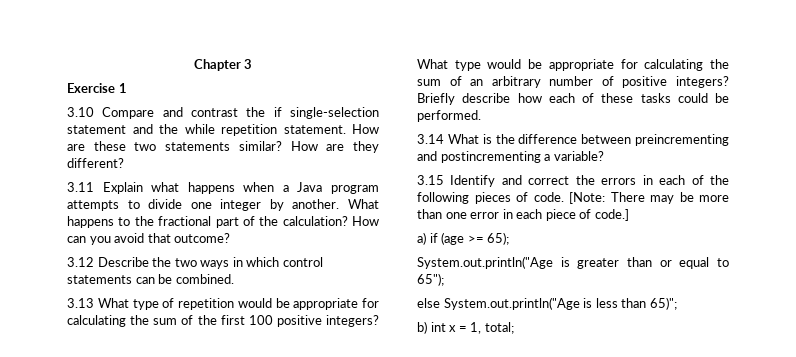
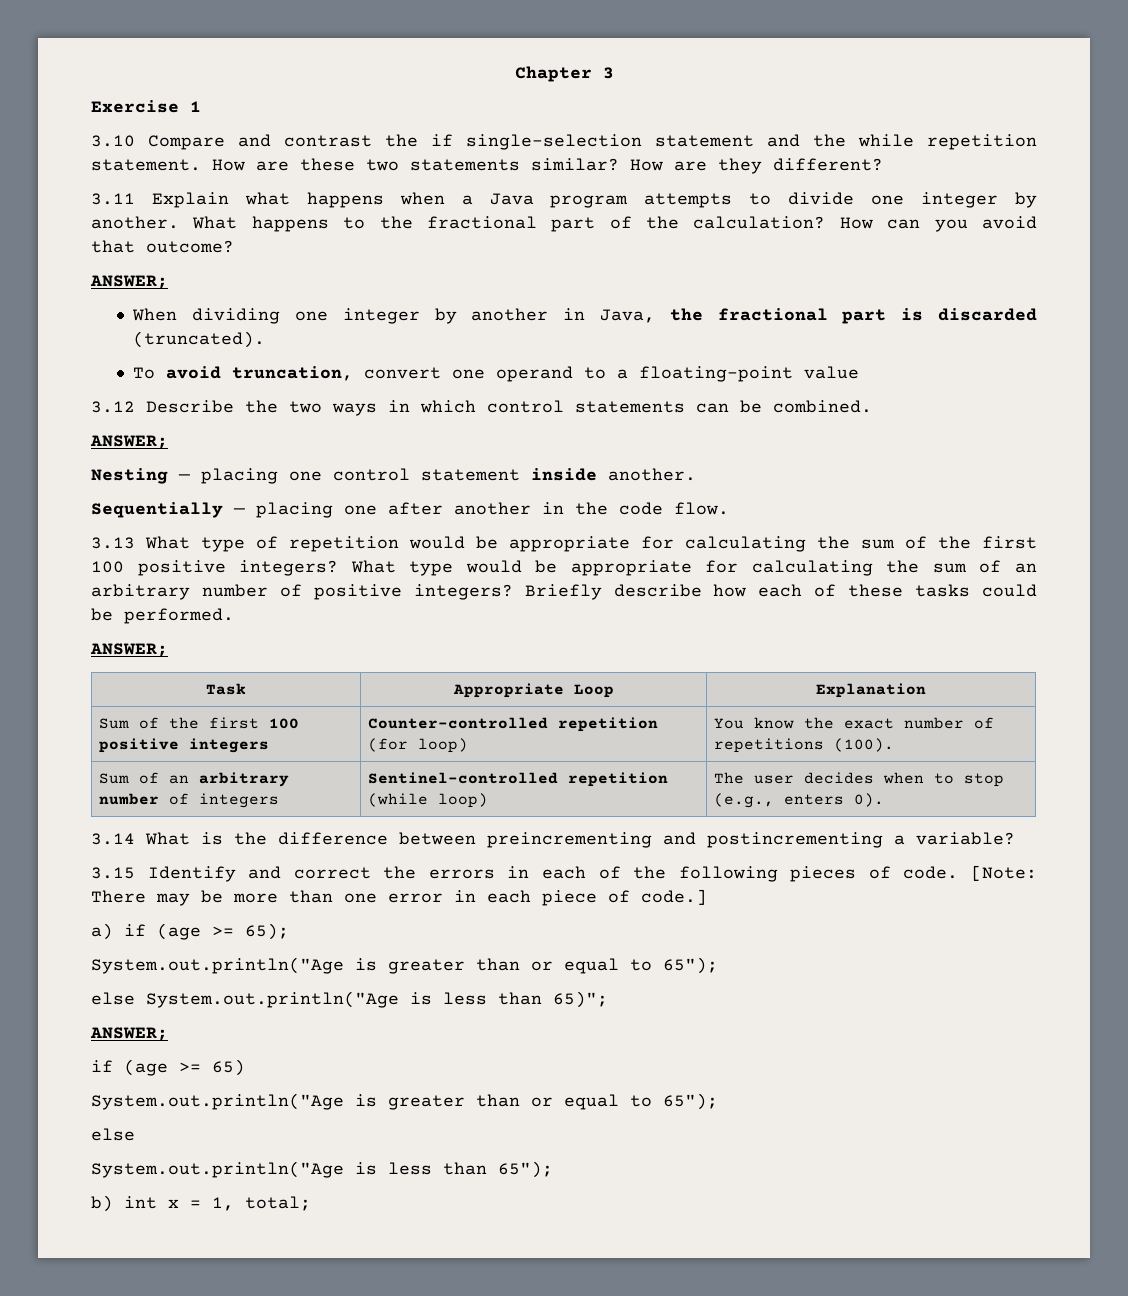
(231, 238) none -> [90,275,168,289] [132,308,1037,324] [133,331,266,348] [133,366,860,382] // ANSWER; // When dividing one integer by another in Java, the fractional part is discarded (truncated). // To avoid truncation, convert one operand to a floating-point value
(234, 279) none -> [90,435,168,449] [91,468,696,484] [91,502,729,518] // ANSWER; // Nesting — placing one control statement inside another. // Sequentially — placing one after another in the code flow.
(481, 116) none -> [90,643,168,657] [206,683,246,695] [452,683,614,698] [816,683,926,698] [98,717,299,729] [98,738,269,753] [367,717,658,732] [367,738,468,753] [713,717,994,729] [713,738,894,753] [98,772,289,787] [98,793,279,808] [367,772,668,787] [367,793,488,808] [713,772,1004,787] [713,793,884,808] // ANSWER; // Task | Appropriate Loop | Explanation // Sum of the first 100 positive integers | Counter-controlled repetition (for loop) | You know the exact number of repetitions (100). // Sum of an arbitrary number of integers | Sentinel-controlled repetition (while loop) | The user decides when to stop (e.g., enters 0).
(677, 303) none -> [90,1027,168,1041] [91,1059,245,1076] [91,1093,718,1110] [91,1128,135,1141] [91,1161,553,1178] // ANSWER; // if (age >= 65) // System.out.println("Age is greater than or equal to 65"); // else // System.out.println("Age is less than 65");

